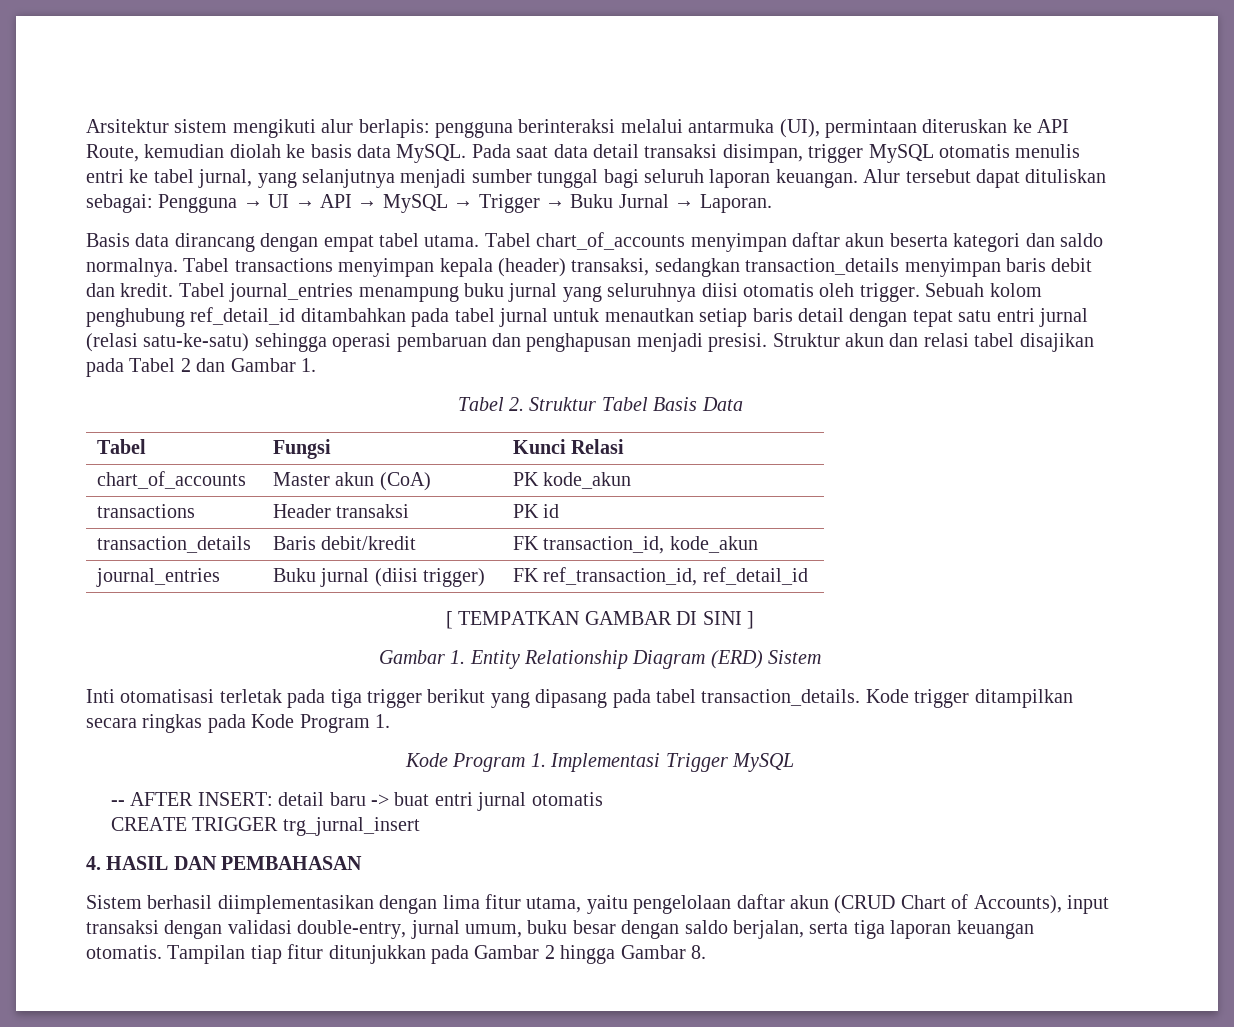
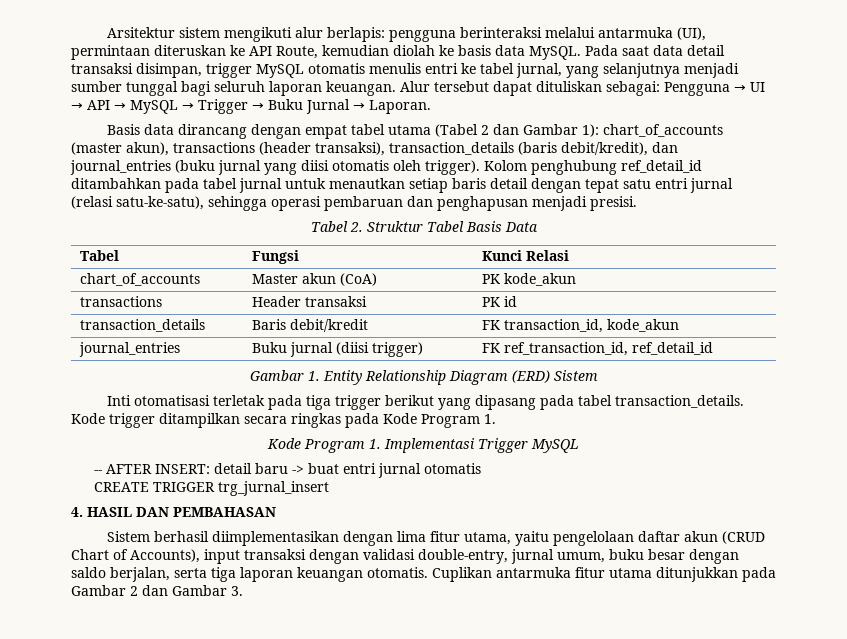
[424,232,1103,252] [86,258,1093,277] [86,283,504,302] utama. Tabel chart_of_accounts menyimpan daftar akun beserta kategori dan saldo normalnya. Tabel transactions menyimpan kepala (header) transaksi, sedangkan transaction_details menyimpan baris debit dan kredit. Tabel journal_entries menampung buku -> [388,124,724,137] [71,142,678,156] [70,160,215,175] utama (Tabel 2 dan Gambar 1): chart_of_accounts (master akun), transactions (header transaksi), transaction_details (baris debit/kredit), dan journal_entries (buku
[607,283,697,302] seluruhnya -> (297, 169) none
[859,283,1042,302] trigger. Sebuah kolom -> [425,160,527,175] trigger). Kolom
[143,333,250,352] satu-ke-satu) -> [116,196,204,210] satu-ke-satu),
[772,333,1094,352] [86,358,316,377] Struktur akun dan relasi tabel disajikan pada Tabel 2 dan Gambar 1. -> (637, 203) none
[446,611,754,629] // [ TEMPATKAN GAMBAR DI SINI ] -> (713, 348) none
[167,944,324,964] Tampilan tiap fitur -> [432,567,652,582] Cuplikan antarmuka fitur utama
[560,945,706,964] hingga Gambar 8. -> [142,585,243,596] dan Gambar 3.

